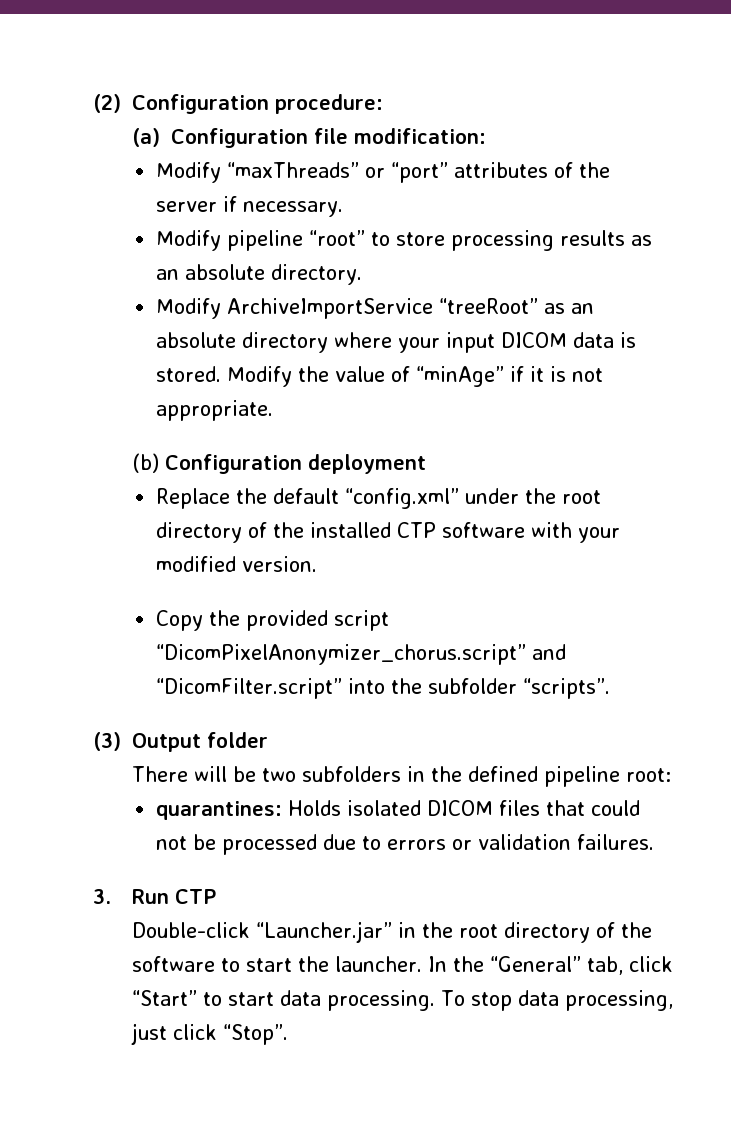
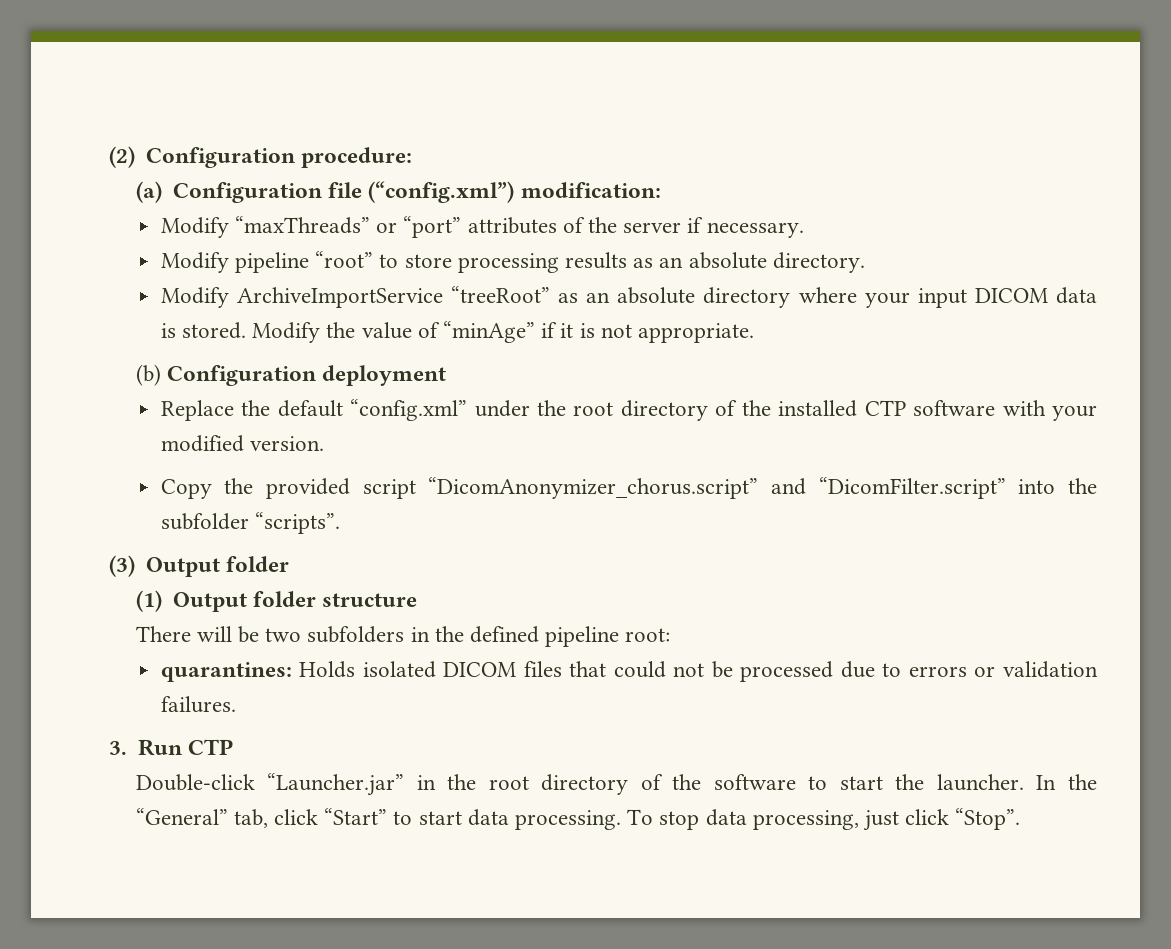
(348, 136) none -> [368,181,515,203] (“config.xml”)
[155,644,526,665] “DicomPixelAnonymizer_chorus.script” -> [428,477,759,499] “DicomAnonymizer_chorus.script”
(269, 740) none -> [135,590,418,612] // (1) Output folder structure

